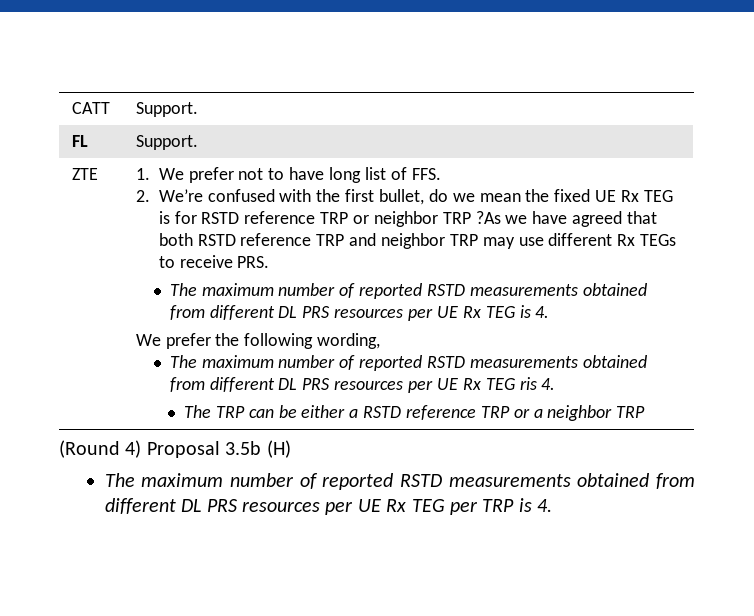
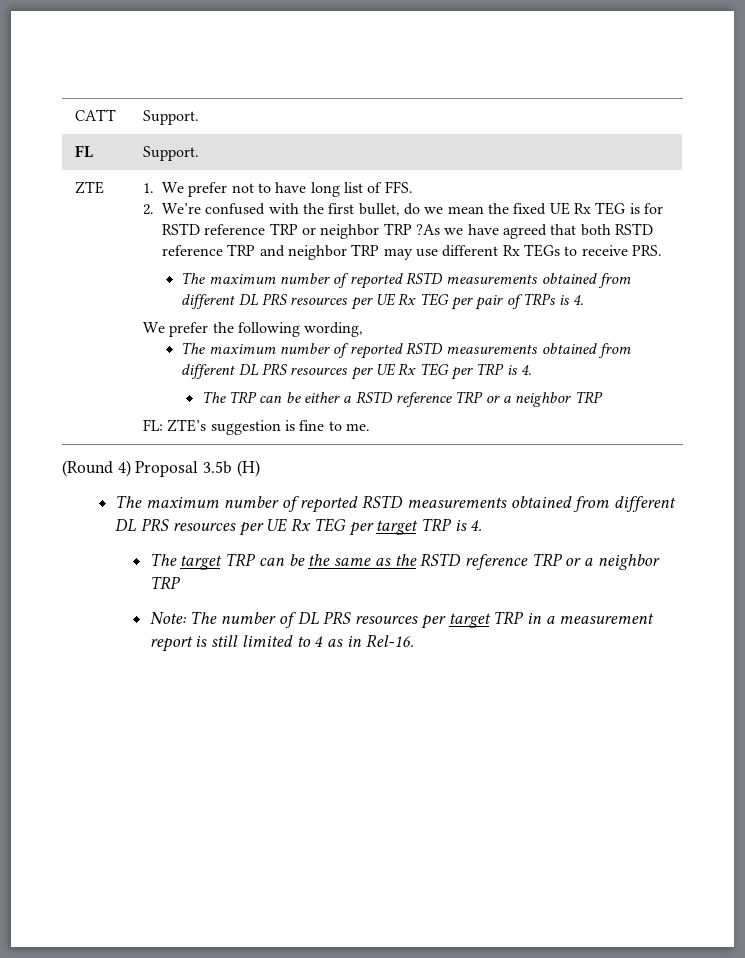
(516, 312) none -> [450,293,556,310] per pair of TRPs
[519,377,537,390] ris -> [450,363,518,380] per TRP is
(646, 412) none -> [143,419,371,435] // FL: ZTE’s suggestion is fine to me.
[482,498,553,512] TRP is 4. -> [376,518,483,535] [149,553,660,570] [149,576,181,589] [149,611,655,629] [149,634,414,652] target TRP is 4. // The target TRP can be the same as the RSTD reference TRP or a neighbor TRP // Note: The number of DL PRS resources per target TRP in a measurement report is still limited to 4 as in Rel-16.

